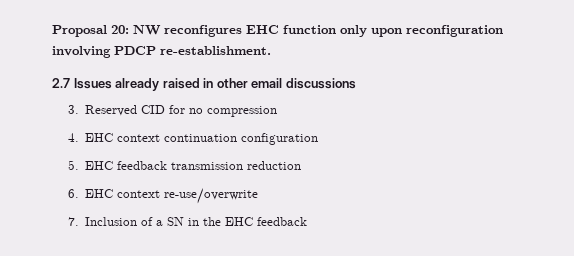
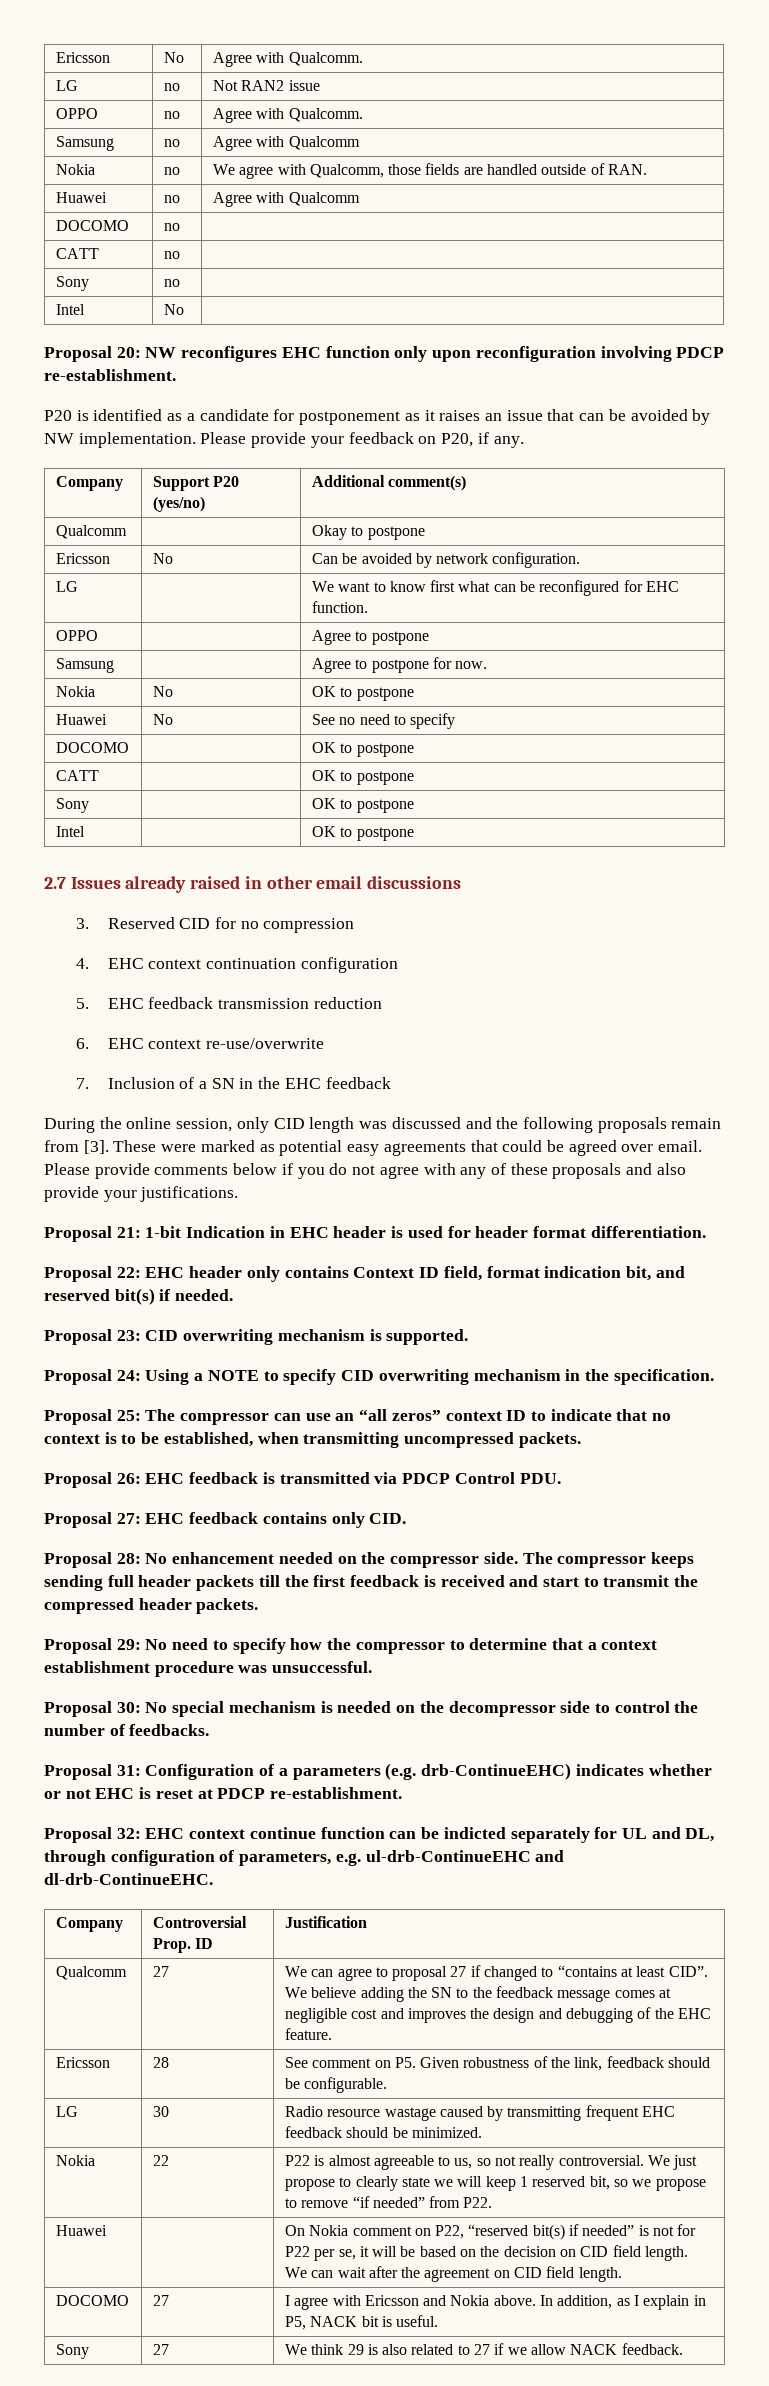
(52, 31) none -> [55,52,110,63] [163,52,184,63] [212,52,363,67] [55,80,78,91] [163,83,180,91] [212,80,320,91] [55,108,98,119] [163,111,180,119] [212,108,363,123] [55,136,114,151] [163,139,180,147] [212,136,360,151] [55,164,95,175] [163,167,180,175] [212,163,648,179] [55,192,107,203] [163,195,180,203] [212,192,360,207] [55,220,129,231] [163,223,180,231] [55,248,99,259] [163,251,180,259] [55,276,89,291] [163,279,180,287] [55,304,85,315] [163,304,184,315] Ericsson | No | Agree with Qualcomm. // LG | no | Not RAN2 issue // OPPO | no | Agree with Qualcomm. // Samsung | no | Agree with Qualcomm // Nokia | no | We agree with Qualcomm, those fields are handled outside of RAN. // Huawei | no | Agree with Qualcomm // DOCOMO | no | // CATT | no | // Sony | no | // Intel | No | //
(271, 50) none -> [44,409,711,425] [44,432,524,448] [55,476,123,491] [152,476,240,491] [152,496,205,512] [311,475,467,491] [55,525,127,539] [311,525,425,540] [55,553,110,564] [152,553,173,564] [311,552,581,568] [55,581,78,592] [311,580,680,596] [311,601,368,613] [55,630,98,641] [311,630,429,645] [55,658,114,673] [311,657,488,673] [55,686,95,697] [152,686,173,697] [311,686,414,701] [55,714,107,725] [152,714,173,725] [311,713,456,729] [55,742,129,753] [311,742,414,757] [55,770,99,781] [311,770,414,785] [55,798,89,813] [311,798,414,813] [55,826,85,837] [311,826,414,841] // P20 is identified as a candidate for postponement as it raises an issue that can be avoided by NW implementation. Please provide your feedback on P20, if any. // Company | Support P20 (yes/no) | Additional comment(s) // Qualcomm | | Okay to postpone // Ericsson | No | Can be avoided by network configuration. // LG | | We want to know first what can be reconfigured for EHC function. // OPPO | | Agree to postpone // Samsung | | Agree to postpone for now. // Nokia | No | OK to postpone // Huawei | No | See no need to specify // DOCOMO | | OK to postpone // CATT | | OK to postpone // Sony | | OK to postpone // Intel | | OK to postpone
(308, 221) none -> [44,1117,722,1133] [44,1140,703,1156] [44,1163,686,1179] [44,1186,239,1202] [44,1226,706,1242] [44,1266,685,1282] [44,1288,234,1305] [44,1329,469,1345] [44,1369,714,1385] [44,1409,672,1425] [44,1432,581,1448] [44,1472,561,1488] [44,1512,407,1528] [44,1552,694,1568] [44,1575,699,1591] [44,1598,259,1614] [44,1638,658,1654] [44,1661,373,1677] [44,1701,699,1717] [44,1724,210,1736] [44,1763,712,1780] [44,1787,403,1799] [44,1827,715,1843] [44,1850,565,1866] [44,1873,213,1885] [55,1917,123,1932] [152,1916,247,1928] [152,1938,214,1953] [284,1916,367,1928] [55,1966,127,1980] [152,1966,169,1977] [284,1965,708,1981] [284,1986,672,2002] [284,2007,712,2023] [284,2028,332,2040] [55,2057,110,2068] [152,2057,169,2068] [284,2056,711,2071] [284,2077,388,2093] [55,2106,78,2117] [152,2106,169,2117] [284,2105,676,2121] [284,2126,482,2138] [55,2155,95,2166] [152,2155,169,2166] [284,2155,698,2170] [284,2176,706,2191] [284,2196,493,2208] [55,2225,107,2236] [284,2224,697,2240] [284,2245,689,2261] [284,2266,622,2282] [55,2295,129,2306] [152,2295,169,2306] [284,2295,706,2310] [284,2315,439,2330] [55,2344,89,2359] [152,2344,169,2355] [284,2343,683,2355] // During the online session, only CID length was discussed and the following proposals remain from [3]. These were marked as potential easy agreements that could be agreed over email. Please provide comments below if you do not agree with any of these proposals and also provide your justifications. // Proposal 21: 1-bit Indication in EHC header is used for header format differentiation. // Proposal 22: EHC header only contains Context ID field, format indication bit, and reserved bit(s) if needed. // Proposal 23: CID overwriting mechanism is supported. // Proposal 24: Using a NOTE to specify CID overwriting mechanism in the specification. // Proposal 25: The compressor can use an “all zeros” context ID to indicate that no context is to be established, when transmitting uncompressed packets. // Proposal 26: EHC feedback is transmitted via PDCP Control PDU. // Proposal 27: EHC feedback contains only CID. // Proposal 28: No enhancement needed on the compressor side. The compressor keeps sending full header packets till the first feedback is received and start to transmit the compressed header packets. // Proposal 29: No need to specify how the compressor to determine that a context establishment procedure was unsuccessful. // Proposal 30: No special mechanism is needed on the decompressor side to control the number of feedbacks. // Proposal 31: Configuration of a parameters (e.g. drb-ContinueEHC) indicates whether or not EHC is reset at PDCP re-establishment. // Proposal 32: EHC context continue function can be indicted separately for UL and DL, through configuration of parameters, e.g. ul-drb-ContinueEHC and dl-drb-ContinueEHC. // Company | Controversial Prop. ID | Justification // Qualcomm | 27 | We can agree to proposal 27 if changed to “contains at least CID”. We believe adding the SN to the feedback message comes at negligible cost and improves the design and debugging of the EHC feature. // Ericsson | 28 | See comment on P5. Given robustness of the link, feedback should be configurable. // LG | 30 | Radio resource wastage caused by transmitting frequent EHC feedback should be minimized. // Nokia | 22 | P22 is almost agreeable to us, so not really controversial. We just propose to clearly state we will keep 1 reserved bit, so we propose to remove “if needed” from P22. // Huawei | | On Nokia comment on P22, “reserved bit(s) if needed” is not for P22 per se, it will be based on the decision on CID field length. We can wait after the agreement on CID field length. // DOCOMO | 27 | I agree with Ericsson and Nokia above. In addition, as I explain in P5, NACK bit is useful. // Sony | 27 | We think 29 is also related to 27 if we allow NACK feedback.

